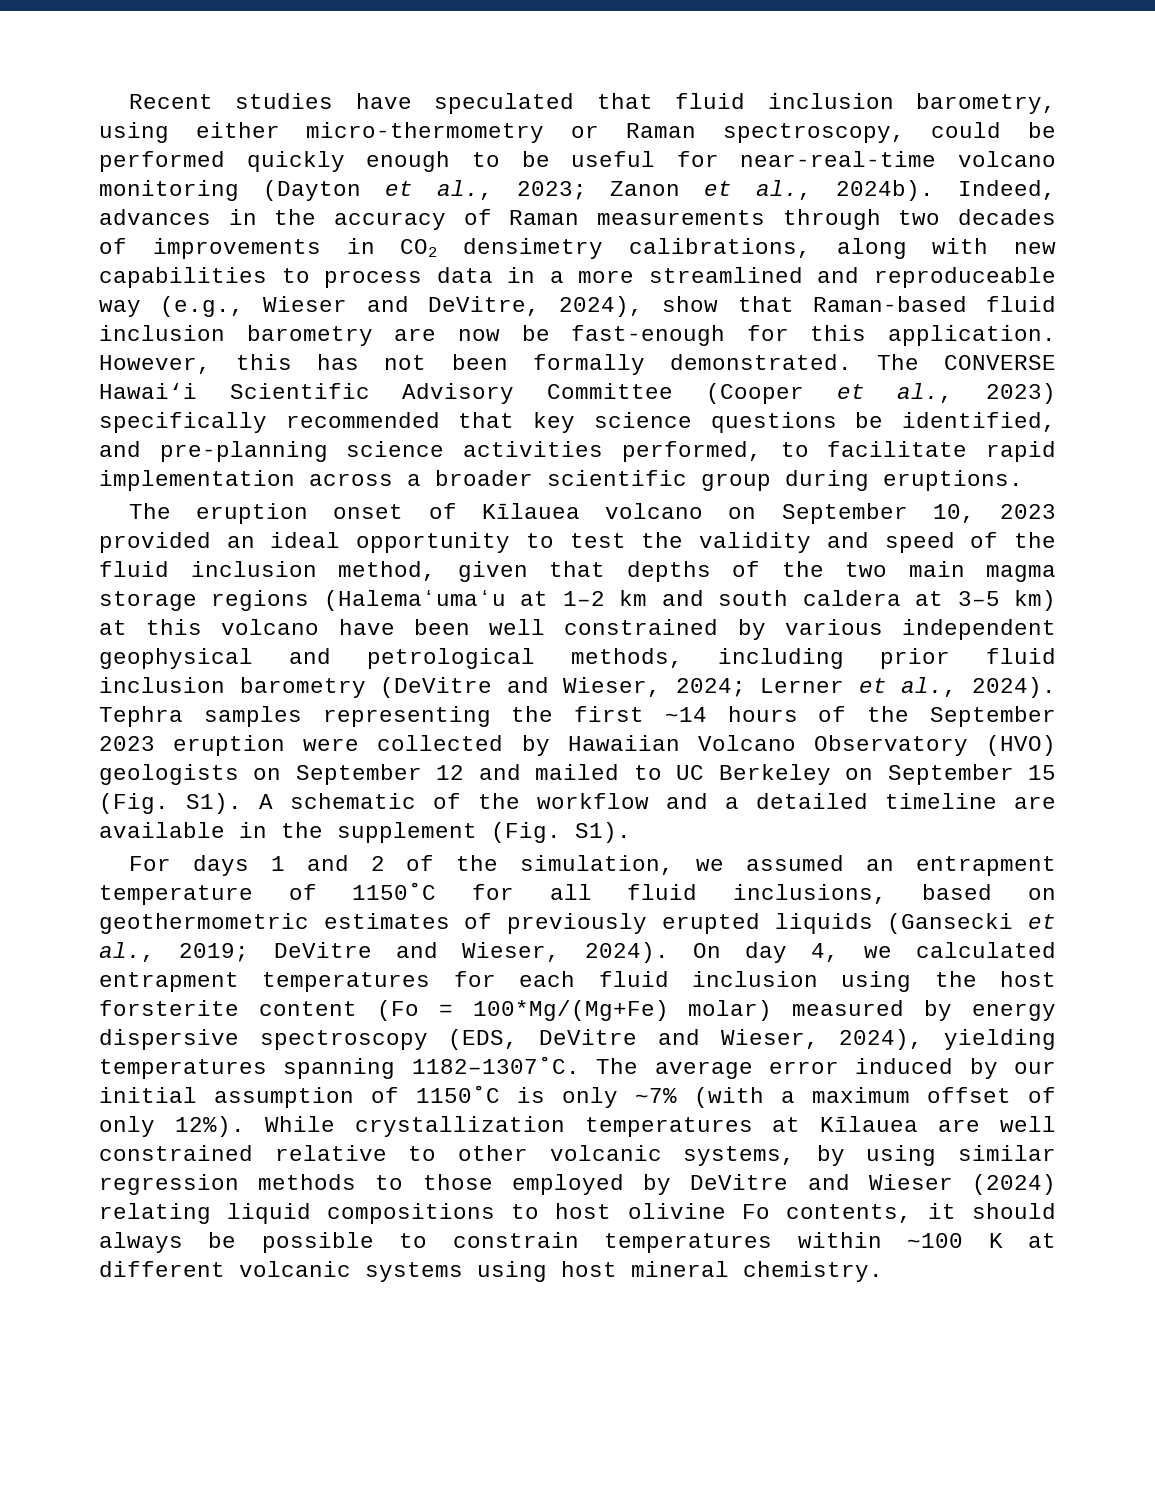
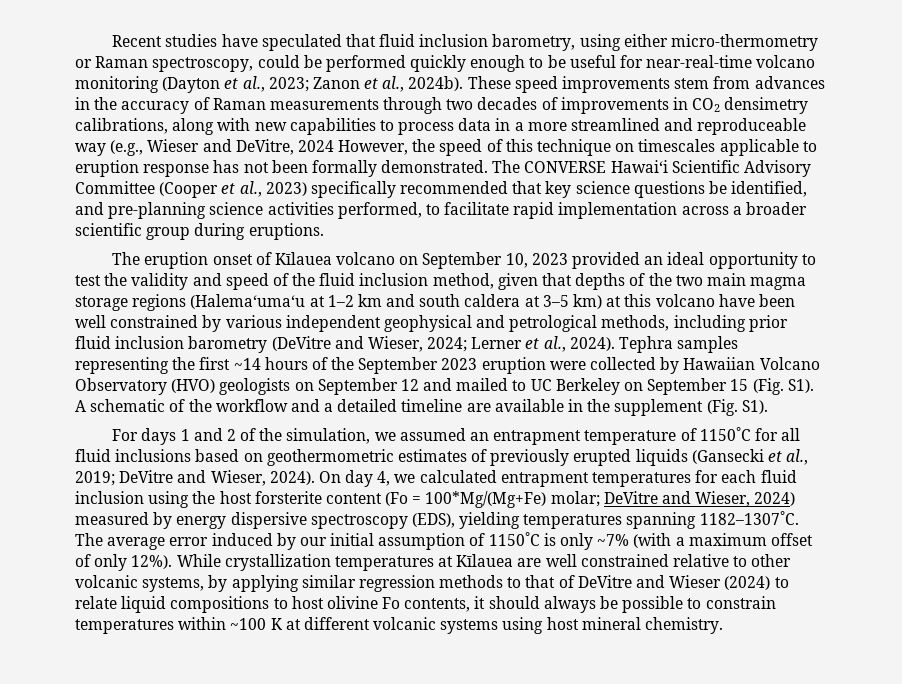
[958,180,1057,200] Indeed, -> [467,76,751,93] These speed improvements stem from
[559,296,1056,317] [99,325,1056,346] [99,354,293,374] 2024), show that Raman-based fluid inclusion barometry are now be fast-enough for this application. However, this -> [297,139,817,156] [75,160,210,177] 2024 However, the speed of this technique on timescales applicable to eruption response
[732,884,887,904] inclusions, -> [115,449,192,462] inclusions
[688,1000,773,1021] molar) -> [550,491,796,507] molar; DeVitre and Wieser, 2024)
[448,1029,924,1050] (EDS, DeVitre and Wieser, 2024), -> [411,513,455,528] (EDS),
[866,1145,937,1166] using -> [231,575,299,592] applying
[422,1174,672,1195] those employed by -> [525,575,575,588] that of
[99,1203,211,1224] relating -> [774,577,789,588] [75,596,117,609] to relate

